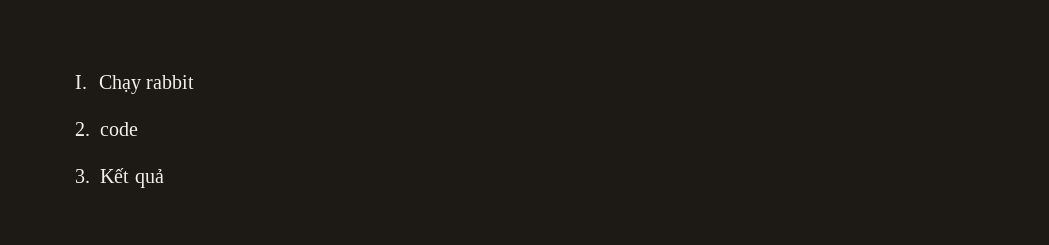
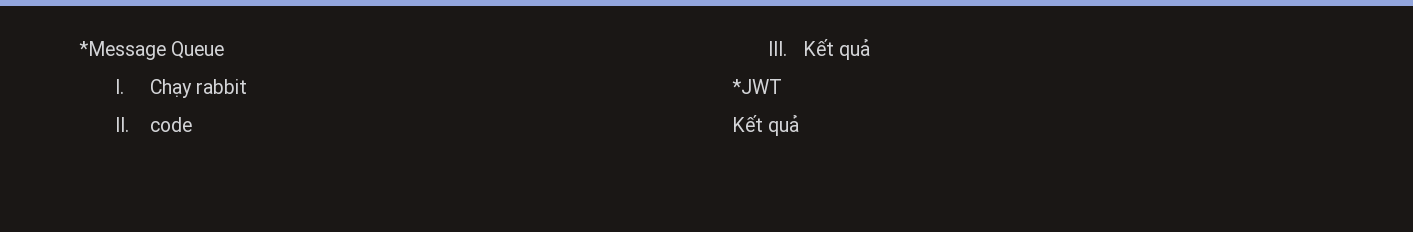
(75, 82) none -> [79,41,225,60] *Message Queue //
[75,122,91,136] 2. -> [114,117,129,132] II.
[75,168,164,188] 3. Kết quả -> [767,39,871,60] [732,79,782,94] [732,115,800,136] III. Kết quả // *JWT // Kết quả

